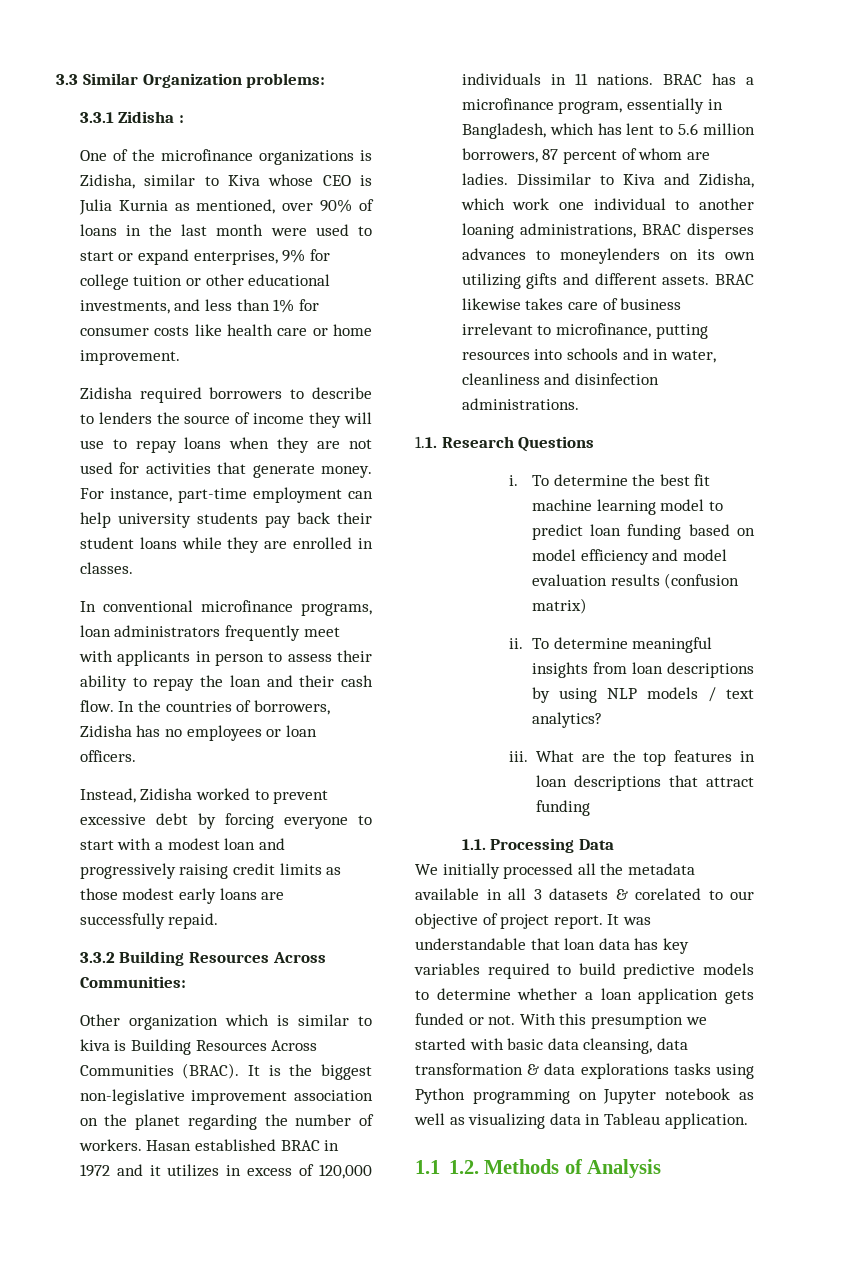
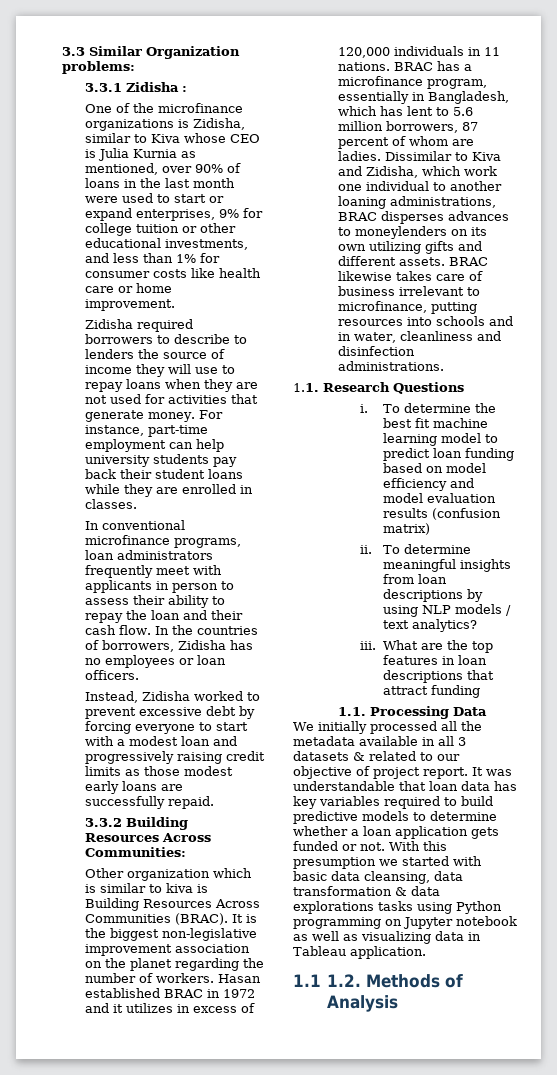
[635,888,701,900] corelated -> [369,751,416,761] related

